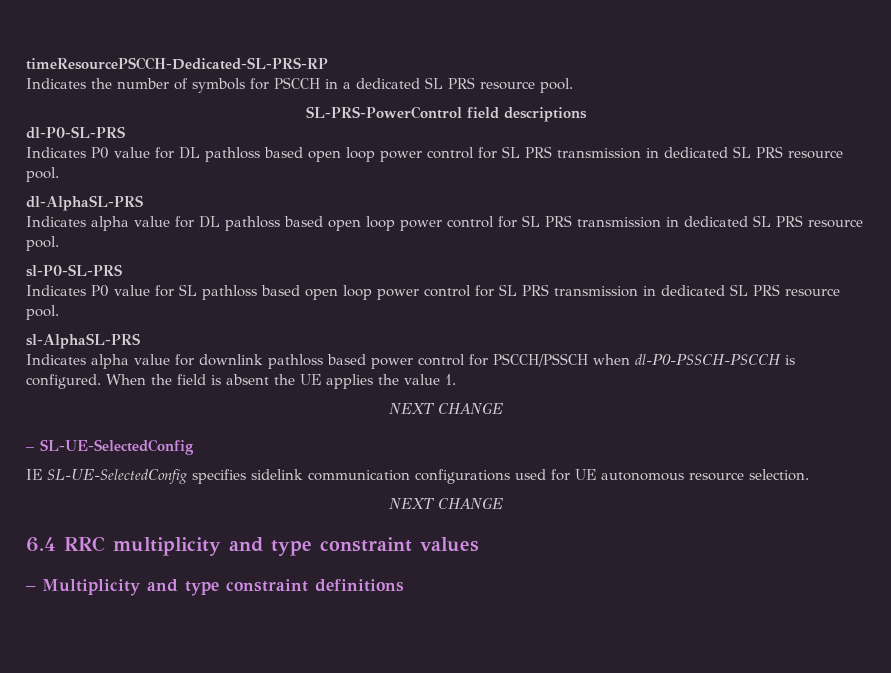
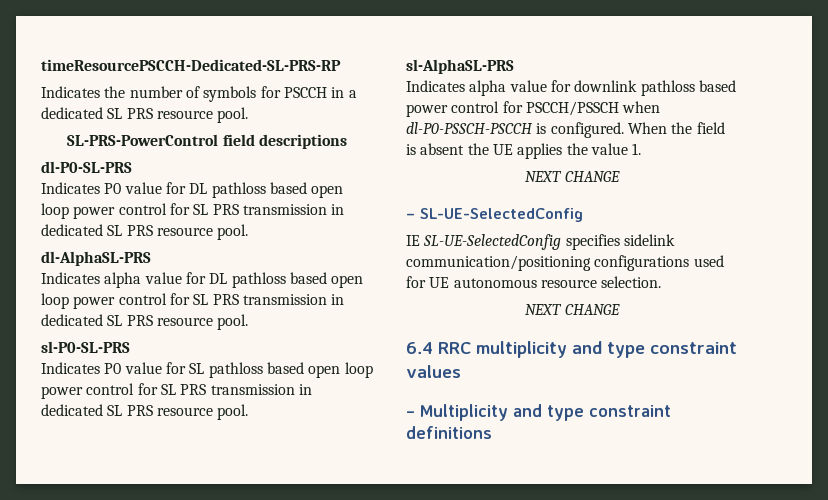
[308,470,410,481] communication -> [406,255,591,271] communication/positioning

